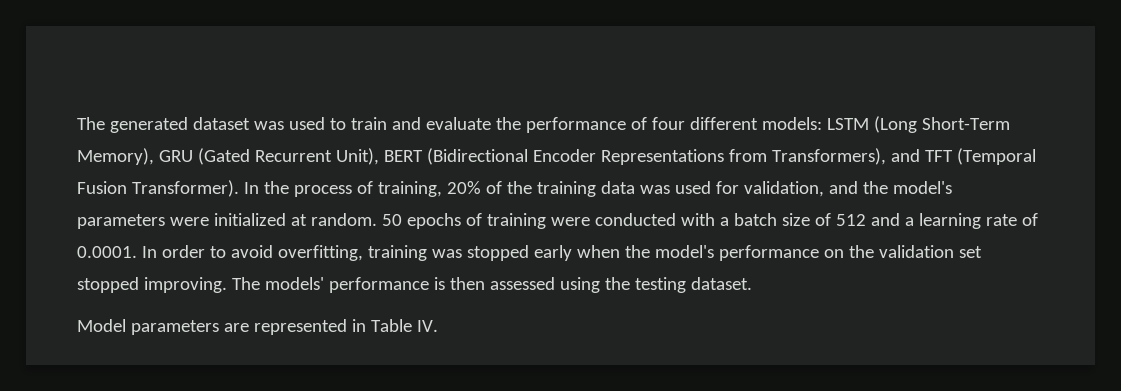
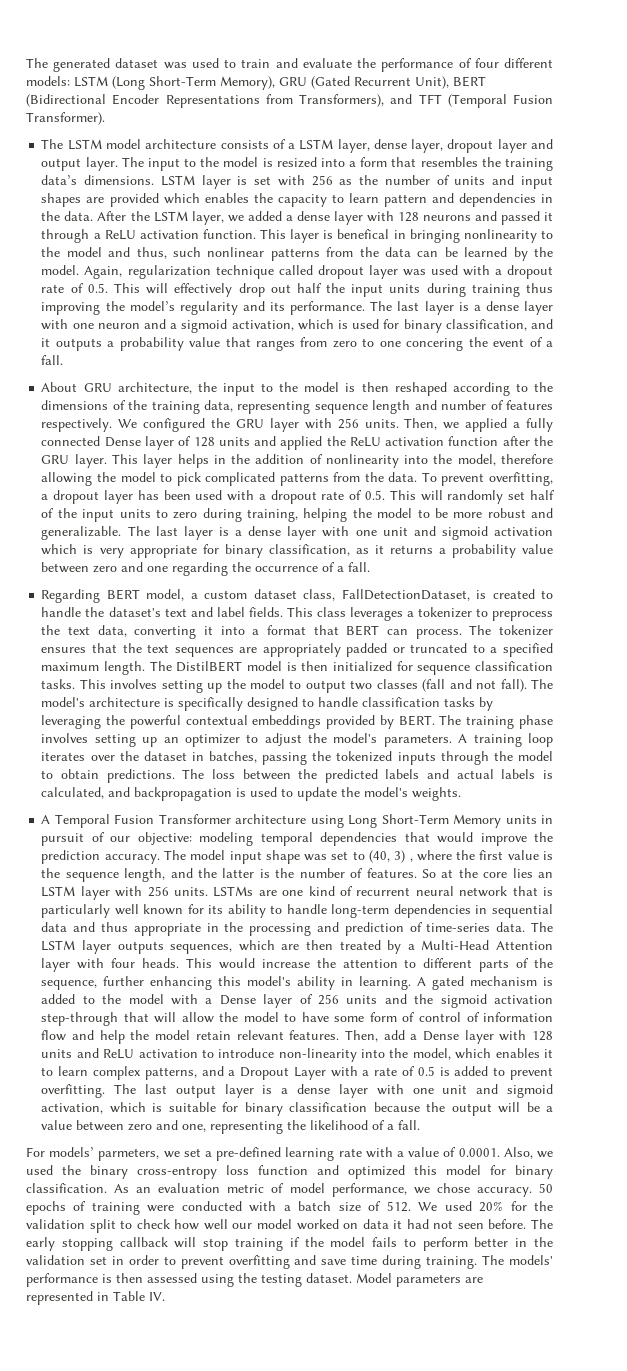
[243,181,952,197] [77,213,377,229] In the process of training, 20% of the training data was used for validation, and the model's parameters were initialized at random. -> [41,139,554,153] [41,157,554,171] [41,175,554,189] [41,193,554,207] [41,211,554,225] [41,229,553,243] [41,247,553,261] [41,265,553,279] [41,283,554,297] [41,301,554,315] [41,319,553,333] [41,337,553,351] [41,355,64,365] [41,382,554,396] [41,400,554,414] [41,418,553,432] [41,436,554,450] [41,454,554,468] [41,472,554,486] [41,490,556,504] [41,508,553,522] [41,526,554,540] [41,544,554,558] [41,562,371,576] [41,589,553,603] [41,607,554,621] [41,625,553,639] [41,643,554,657] [41,661,554,675] [41,679,553,693] [41,697,494,711] [41,715,553,729] [41,733,553,747] [41,751,553,765] [41,769,553,783] [41,787,462,801] [41,814,553,828] [41,832,553,846] [41,850,554,864] [41,868,554,882] [41,886,553,900] [41,904,553,918] [41,922,554,936] [41,940,554,954] [41,958,553,972] [41,976,553,990] [41,994,553,1008] [41,1012,553,1026] [41,1030,554,1044] [41,1048,553,1062] [41,1066,554,1080] [41,1084,554,1098] [41,1102,554,1116] [41,1120,421,1134] [26,1147,553,1161] [26,1165,553,1179] [26,1183,532,1197] // The LSTM model architecture consists of a LSTM layer, dense layer, dropout layer and output layer. The input to the model is resized into a form that resembles the training data’s dimensions. LSTM layer is set with 256 as the number of units and input shapes are provided which enables the capacity to learn pattern and dependencies in the data. After the LSTM layer, we added a dense layer with 128 neurons and passed it through a ReLU activation function. This layer is benefical in bringing nonlinearity to the model and thus, such nonlinear patterns from the data can be learned by the model. Again, regularization technique called dropout layer was used with a dropout rate of 0.5. This will effectively drop out half the input units during training thus improving the model’s regularity and its performance. The last layer is a dense layer with one neuron and a sigmoid activation, which is used for binary classification, and it outputs a probability value that ranges from zero to one concering the event of a fall. // About GRU architecture, the input to the model is then reshaped according to the dimensions of the training data, representing sequence length and number of features respectively. We configured the GRU layer with 256 units. Then, we applied a fully connected Dense layer of 128 units and applied the ReLU activation function after the GRU layer. This layer helps in the addition of nonlinearity into the model, therefore allowing the model to pick complicated patterns from the data. To prevent overfitting, a dropout layer has been used with a dropout rate of 0.5. This will randomly set half of the input units to zero during training, helping the model to be more robust and generalizable. The last layer is a dense layer with one unit and sigmoid activation which is very appropriate for binary classification, as it returns a probability value between zero and one regarding the occurrence of a fall. // Regarding BERT model, a custom dataset class, FallDetectionDataset, is created to handle the dataset's text and label fields. This class leverages a tokenizer to preprocess the text data, converting it into a format that BERT can process. The tokenizer ensures that the text sequences are appropriately padded or truncated to a specified maximum length. The DistilBERT model is then initialized for sequence classification tasks. This involves setting up the model to output two classes (fall and not fall). The model's architecture is specifically designed to handle classification tasks by leveraging the powerful contextual embeddings provided by BERT. The training phase involves setting up an optimizer to adjust the model's parameters. A training loop iterates over the dataset in batches, passing the tokenized inputs through the model to obtain predictions. The loss between the predicted labels and actual labels is calculated, and backpropagation is used to update the model's weights. // A Temporal Fusion Transformer architecture using Long Short-Term Memory units in pursuit of our objective: modeling temporal dependencies that would improve the prediction accuracy. The model input shape was set to (40, 3) , where the first value is the sequence length, and the latter is the number of features. So at the core lies an LSTM layer with 256 units. LSTMs are one kind of recurrent neural network that is particularly well known for its ability to handle long-term dependencies in sequential data and thus appropriate in the processing and prediction of time-series data. The LSTM layer outputs sequences, which are then treated by a Multi-Head Attention layer with four heads. This would increase the attention to different parts of the sequence, further enhancing this model's ability in learning. A gated mechanism is added to the model with a Dense layer of 256 units and the sigmoid activation step-through that will allow the model to have some form of control of information flow and help the model retain relevant features. Then, add a Dense layer with 128 units and ReLU activation to introduce non-linearity into the model, which enables it to learn complex patterns, and a Dropout Layer with a rate of 0.5 is added to prevent overfitting. The last output layer is a dense layer with one unit and sigmoid activation, which is suitable for binary classification because the output will be a value between zero and one, representing the likelihood of a fall. // For models’ parmeters, we set a pre-defined learning rate with a value of 0.0001. Also, we used the binary cross-entropy loss function and optimized this model for binary classification. As an evaluation metric of model performance, we chose accuracy.
[835,213,1038,229] [77,245,982,261] [77,277,227,293] 512 and a learning rate of 0.0001. In order to avoid overfitting, training was stopped early when the model's performance on the validation set stopped improving. -> [386,1201,553,1212] [26,1219,553,1233] [26,1237,553,1251] [26,1255,478,1269] 512. We used 20% for the validation split to check how well our model worked on data it had not seen before. The early stopping callback will stop training if the model fails to perform better in the validation set in order to prevent overfitting and save time during training.
(752, 283) // -> (352, 1278) none

